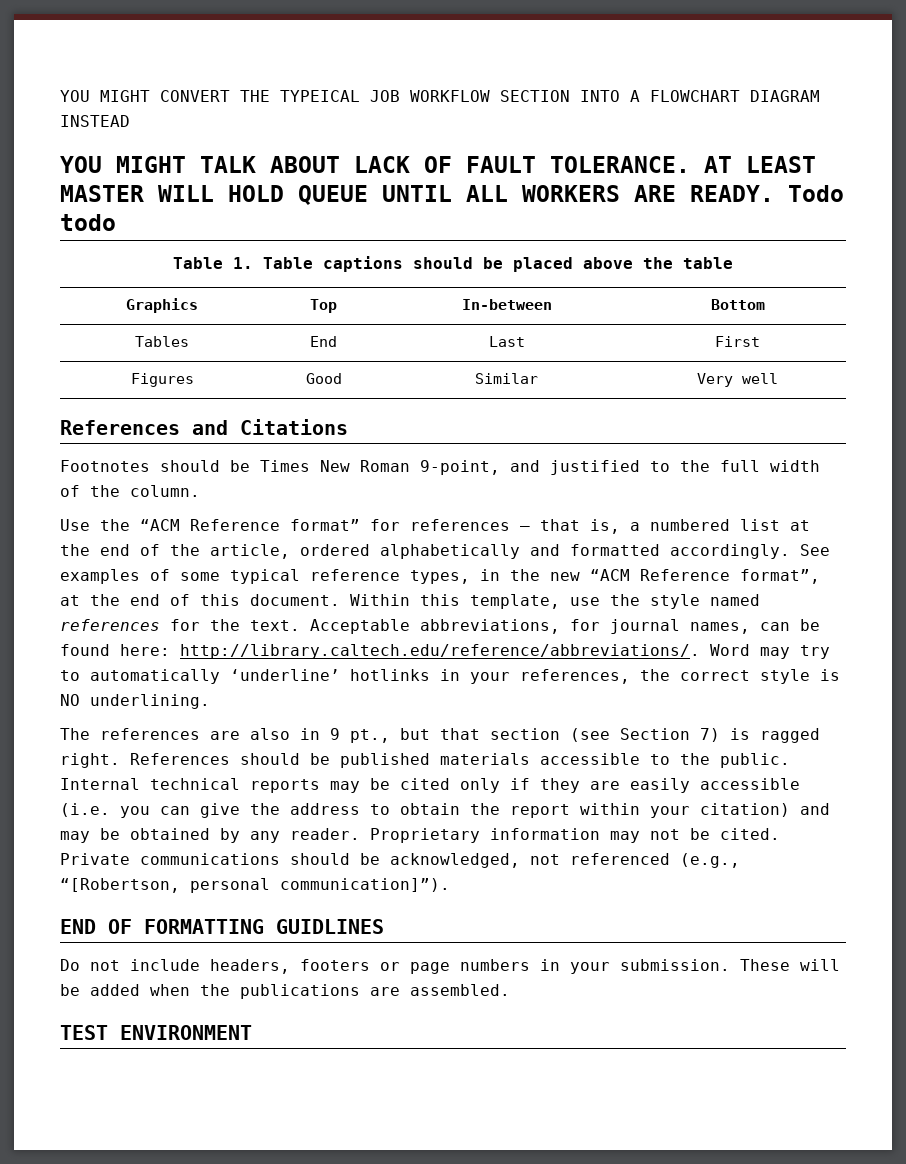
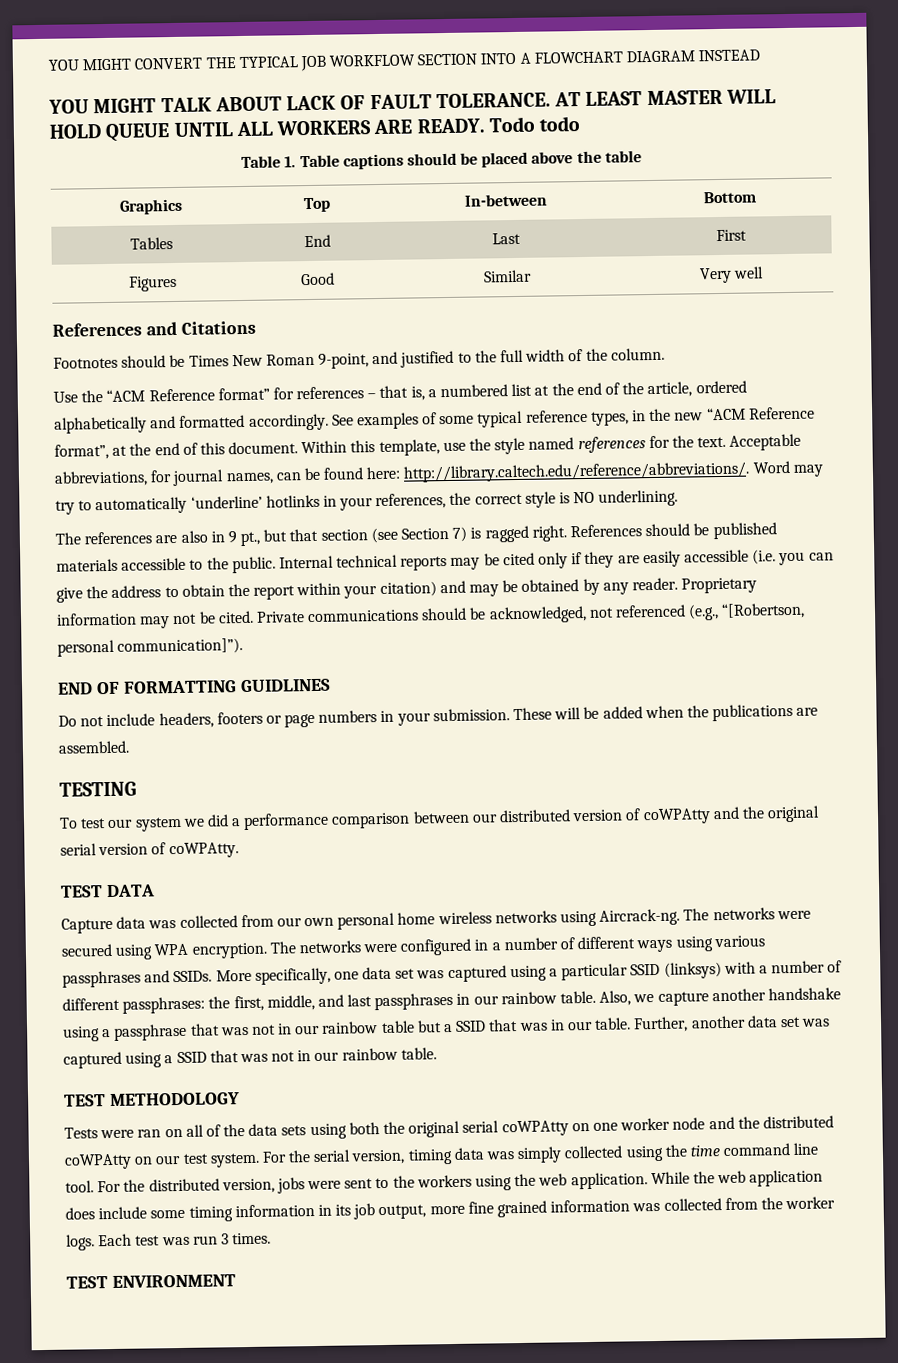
[280,90,360,102] TYPEICAL -> [238,56,298,69] TYPICAL
(510, 990) none -> [59,781,137,797] [59,805,821,832] [60,842,239,859] [60,884,155,898] [61,907,811,934] [61,935,765,960] [62,960,843,988] [62,987,841,1014] [63,1015,831,1042] [63,1047,437,1069] [64,1092,240,1107] [64,1115,834,1140] [64,1142,819,1170] [65,1169,824,1194] [65,1196,836,1222] [66,1232,272,1251] // TESTING // To test our system we did a performance comparison between our distributed version of coWPAtty and the original serial version of coWPAtty. // TEST DATA // Capture data was collected from our own personal home wireless networks using Aircrack-ng. The networks were secured using WPA encryption. The networks were configured in a number of different ways using various passphrases and SSIDs. More specifically, one data set was captured using a particular SSID (linksys) with a number of different passphrases: the first, middle, and last passphrases in our rainbow table. Also, we capture another handshake using a passphrase that was not in our rainbow table but a SSID that was in our table. Further, another data set was captured using a SSID that was not in our rainbow table. // TEST METHODOLOGY // Tests were ran on all of the data sets using both the original serial coWPAtty on one worker node and the distributed coWPAtty on our test system. For the serial version, timing data was simply collected using the time command line tool. For the distributed version, jobs were sent to the workers using the web application. While the web application does include some timing information in its job output, more fine grained information was collected from the worker logs. Each test was run 3 times.

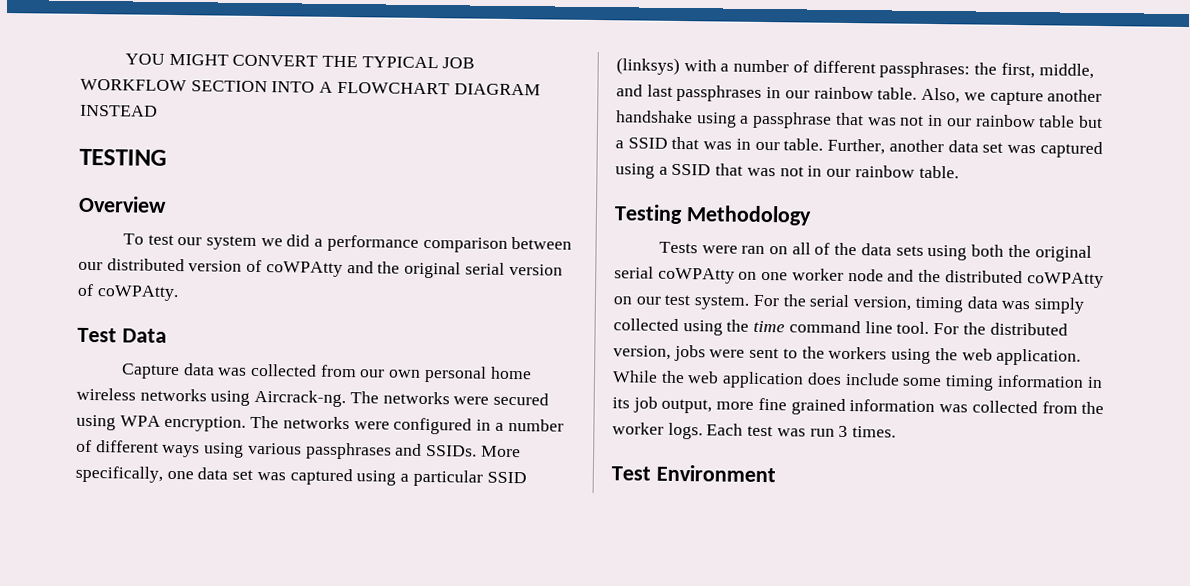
[48,89,776,114] [49,116,581,142] [241,150,642,170] [119,198,183,215] [302,197,331,213] [463,193,548,207] [703,191,757,204] [130,237,173,250] [303,234,331,248] [492,232,521,245] [715,229,747,242] [128,275,177,292] [300,272,335,286] [482,269,532,283] [698,266,765,284] [52,320,256,337] [53,347,665,369] [53,380,747,403] [54,406,815,434] [54,433,802,460] [54,460,824,487] [55,489,679,515] [55,522,777,547] [56,549,834,574] [56,577,758,603] [56,602,806,629] [57,638,244,657] [57,678,331,695] [58,703,819,729] [58,740,130,754] [59,781,137,797] YOU MIGHT TALK ABOUT LACK OF FAULT TOLERANCE. AT LEAST MASTER WILL HOLD QUEUE UNTIL ALL WORKERS ARE READY. Todo todo // Table 1. Table captions should be placed above the table // Graphics | Top | In-between | Bottom // Tables | End | Last | First // Figures | Good | Similar | Very well // References and Citations // Footnotes should be Times New Roman 9-point, and justified to the full width of the column. // Use the “ACM Reference format” for references – that is, a numbered list at the end of the article, ordered alphabetically and formatted accordingly. See examples of some typical reference types, in the new “ACM Reference format”, at the end of this document. Within this template, use the style named references for the text. Acceptable abbreviations, for journal names, can be found here: http://library.caltech.edu/reference/abbreviations/. Word may try to automatically ‘underline’ hotlinks in your references, the correct style is NO underlining. // The references are also in 9 pt., but that section (see Section 7) is ragged right. References should be published materials accessible to the public. Internal technical reports may be cited only if they are easily accessible (i.e. you can give the address to obtain the report within your citation) and may be obtained by any reader. Proprietary information may not be cited. Private communications should be acknowledged, not referenced (e.g., “[Robertson, personal communication]”). // END OF FORMATTING GUIDLINES // Do not include headers, footers or page numbers in your submission. These will be added when the publications are assembled. // TESTING -> [79,148,167,166] [78,195,167,213] TESTING // Overview
[60,884,155,898] TEST DATA -> [77,327,167,343] Test Data
[64,1092,240,1107] TEST METHODOLOGY -> [614,204,812,226] Testing Methodology
[66,1274,236,1289] TEST ENVIRONMENT -> [611,464,776,483] Test Environment

